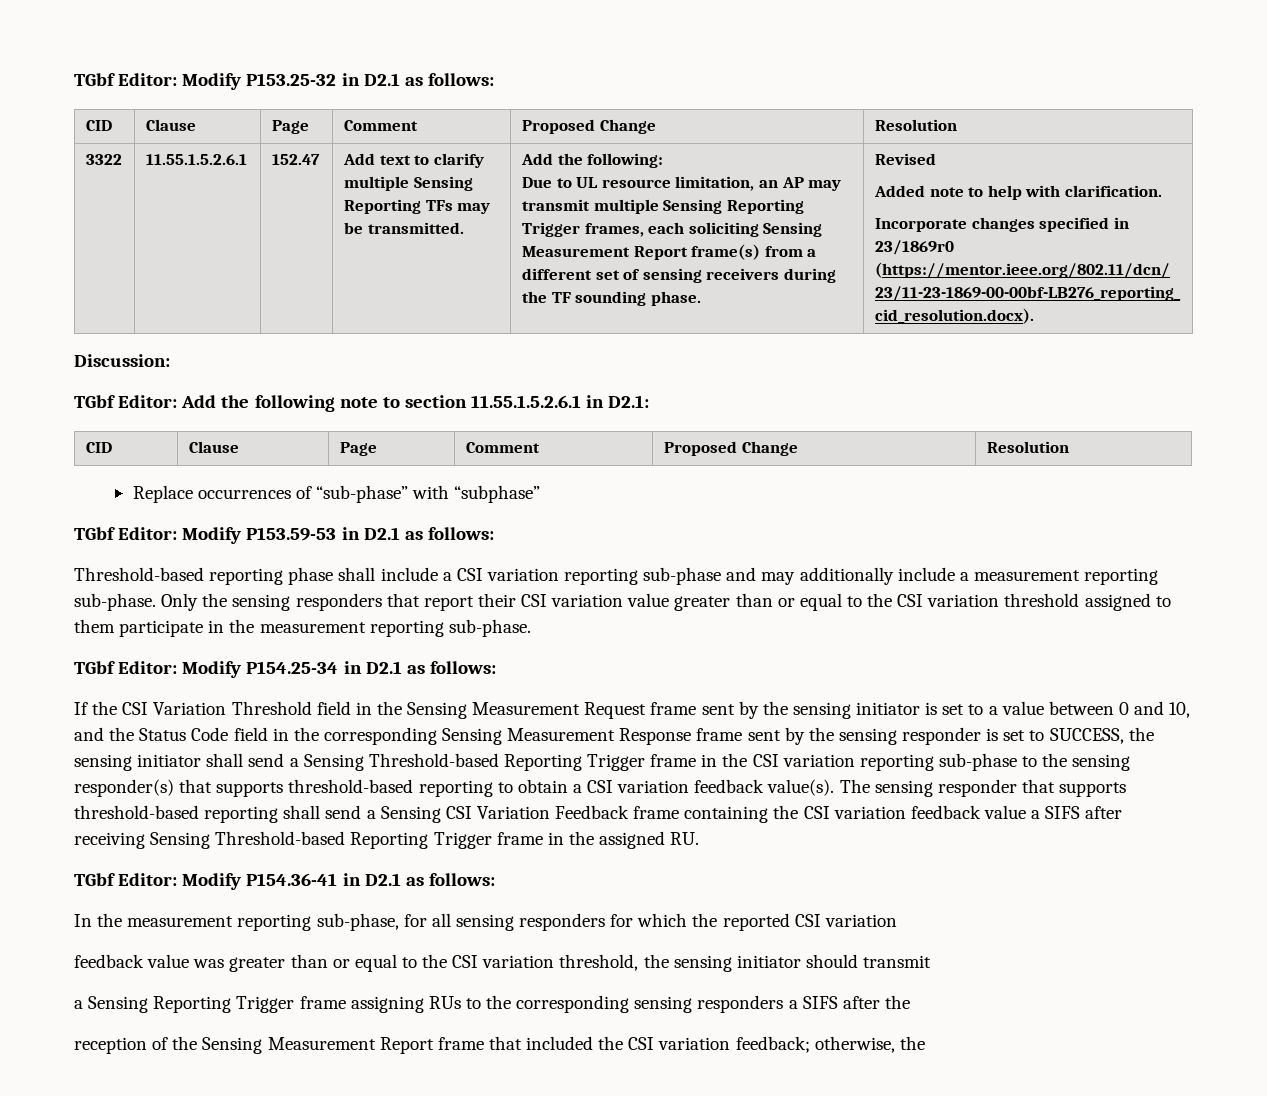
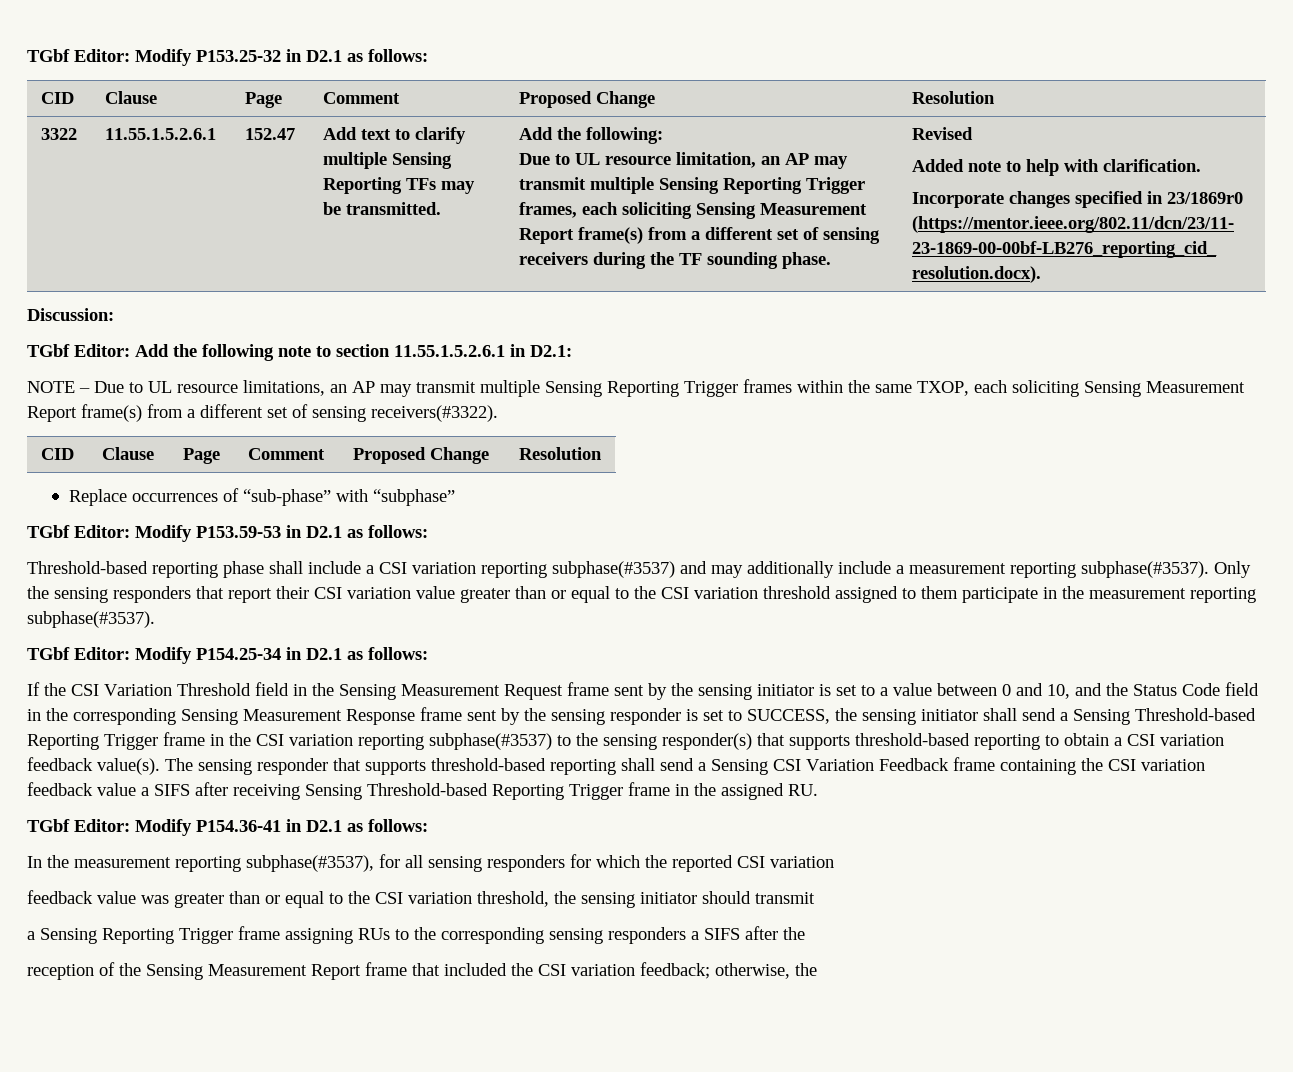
(650, 401) none -> [27,379,1245,397] [27,404,498,422] // NOTE – Due to UL resource limitations, an AP may transmit multiple Sensing Reporting Trigger frames within the same TXOP, each soliciting Sensing Measurement Report frame(s) from a different set of sensing receivers(#3322).
[643,567,722,585] sub-phase -> [552,561,675,578] subphase(#3537)
[74,593,156,611] sub-phase. -> [1081,561,1209,578] subphase(#3537).
[448,619,531,637] sub-phase. -> [27,611,155,628] subphase(#3537).
[938,753,1017,771] sub-phase -> [429,733,552,750] subphase(#3537)
[316,913,399,931] sub-phase, -> [246,855,374,872] subphase(#3537),

